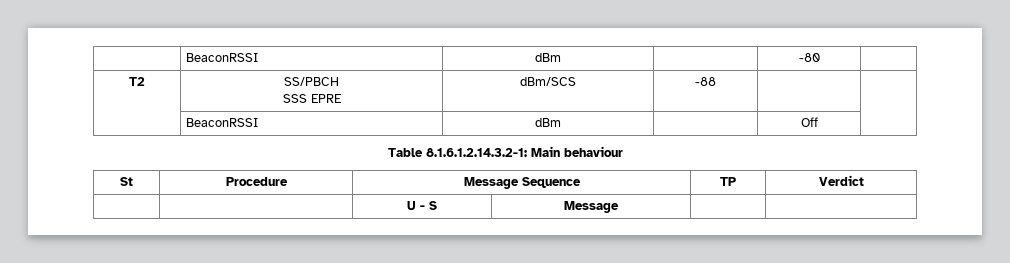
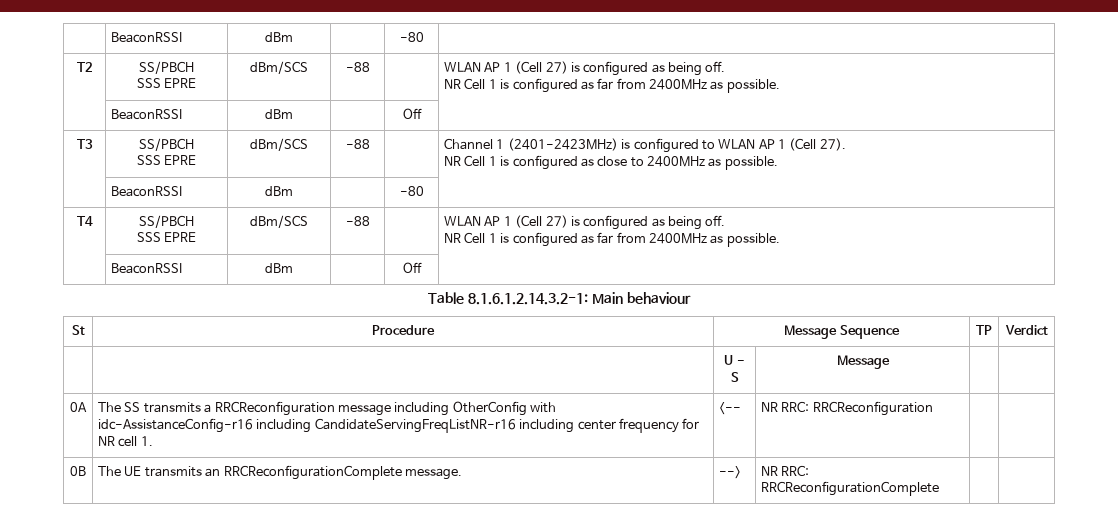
(716, 81) none -> [444,61,726,76] [444,78,780,93] [111,109,183,120] [265,109,293,119] [402,108,422,119] [76,139,93,149] [139,138,194,151] [136,155,197,165] [250,138,308,151] [345,139,370,149] [444,138,846,153] [444,155,778,170] [111,186,183,197] [265,186,293,196] [399,186,424,196] [76,216,93,226] [139,215,194,228] [136,232,197,242] [250,215,308,228] [345,216,370,226] [444,215,726,230] [444,232,780,247] WLAN AP 1 (Cell 27) is configured as being off. // NR Cell 1 is configured as far from 2400MHz as possible. // | BeaconRSSI | dBm | | Off | // T3 | SS/PBCH // SSS EPRE | dBm/SCS | -88 | | Channel 1 (2401-2423MHz) is configured to WLAN AP 1 (Cell 27). // NR Cell 1 is configured as close to 2400MHz as possible. // | BeaconRSSI | dBm | | -80 | // T4 | SS/PBCH // SSS EPRE | dBm/SCS | -88 | | WLAN AP 1 (Cell 27) is configured as being off. // NR Cell 1 is configured as far from 2400MHz as possible.
(619, 207) none -> [70,402,87,412] [98,401,557,416] [98,418,700,433] [98,436,153,447] [719,402,742,415] [761,401,933,416] [70,466,86,476] [98,465,462,480] [719,466,742,479] [761,465,810,476] [761,481,940,496] // 0A | The SS transmits a RRCReconfiguration message including OtherConfig with idc-AssistanceConfig-r16 including CandidateServingFreqListNR-r16 including center frequency for NR cell 1. | <-- | NR RRC: RRCReconfiguration | | // 0B | The UE transmits an RRCReconfigurationComplete message. | --> | NR RRC: RRCReconfigurationComplete | |

